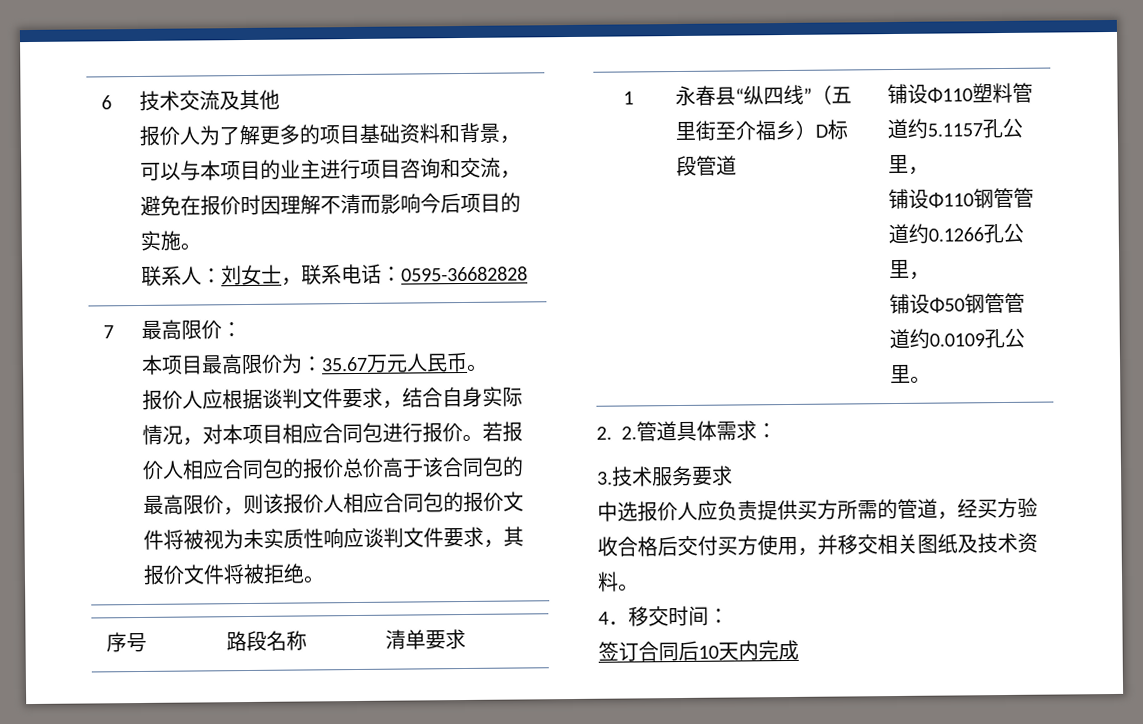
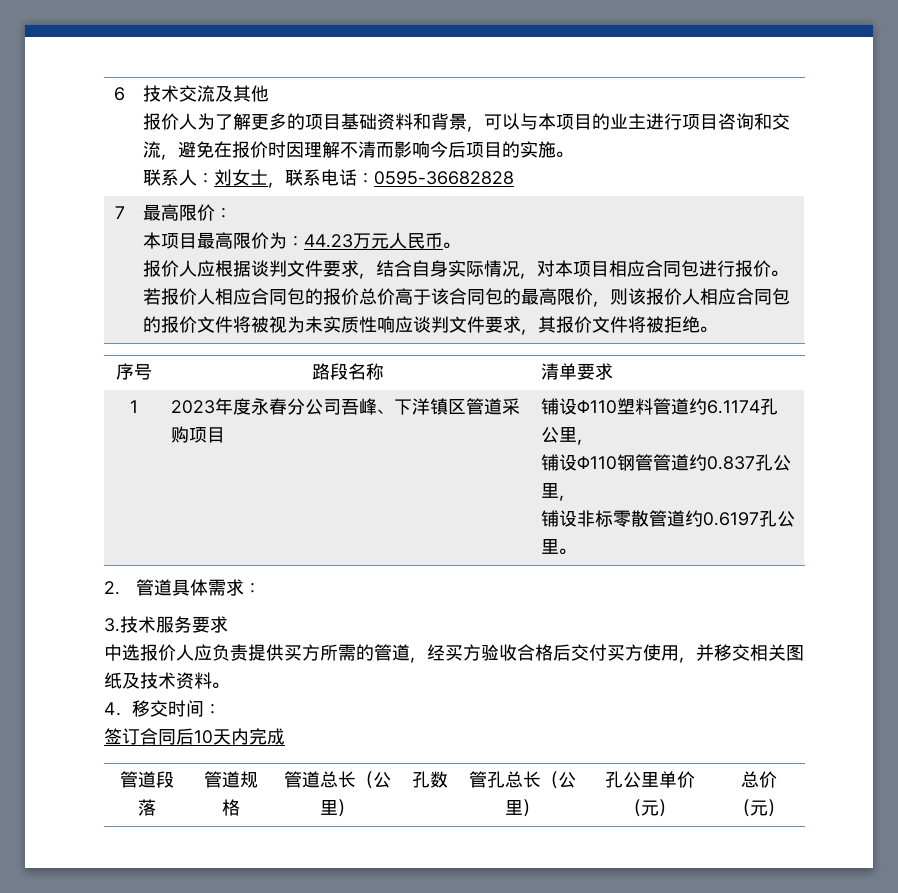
[321,356,369,372] 35.67 -> [304,234,354,248] 44.23
[675,84,853,107] [675,119,849,141] [676,155,738,177] 永春县“纵四线”（五里街至介福乡）D标段管道 -> [171,398,521,415] [171,426,226,443] 2023年度永春分公司吾峰、下洋镇区管道采购项目
[927,123,984,137] 5.1157 -> [707,400,761,414] 6.1174
[928,222,1025,244] [889,259,931,280] [889,292,1026,315] [889,328,986,350] 0.1266孔公里， // 铺设Φ50钢管管道约0.0109 -> [707,454,792,471] [541,483,577,501] [541,510,760,527] 0.837孔公里， // 铺设非标零散管道约0.6197
[621,426,637,440] 2. -> (120, 588) none
(799, 650) none -> [119,771,174,788] [137,799,156,816] [204,771,258,788] [222,799,240,816] [284,771,391,789] [320,799,355,817] [412,771,448,788] [469,771,576,789] [505,799,540,817] [605,771,695,788] [624,799,676,817] [741,771,777,788] [733,799,785,817] // 管道段落 | 管道规格 | 管道总长（公里） | 孔数 | 管孔总长（公里） | 孔公里单价（元） | 总价（元）

